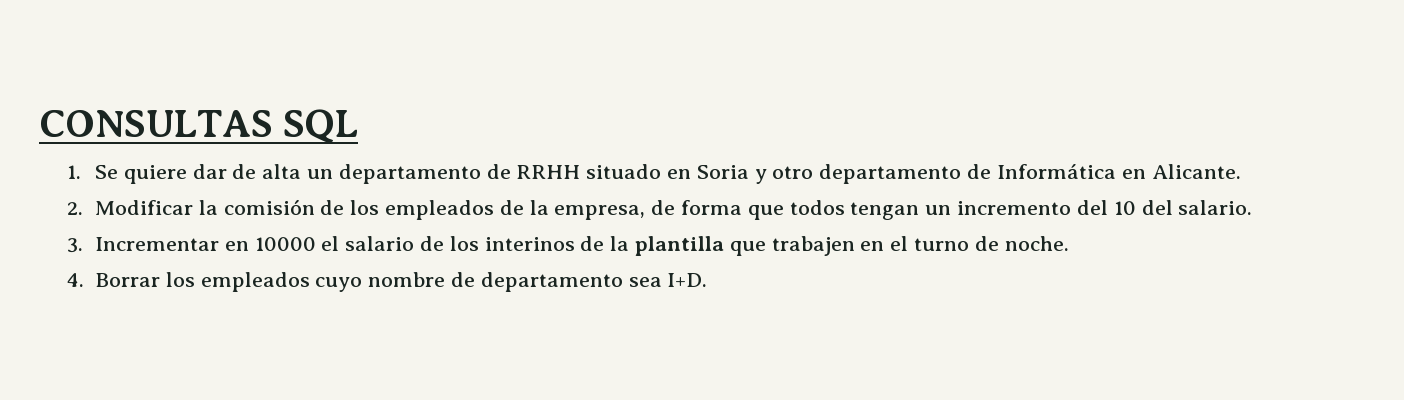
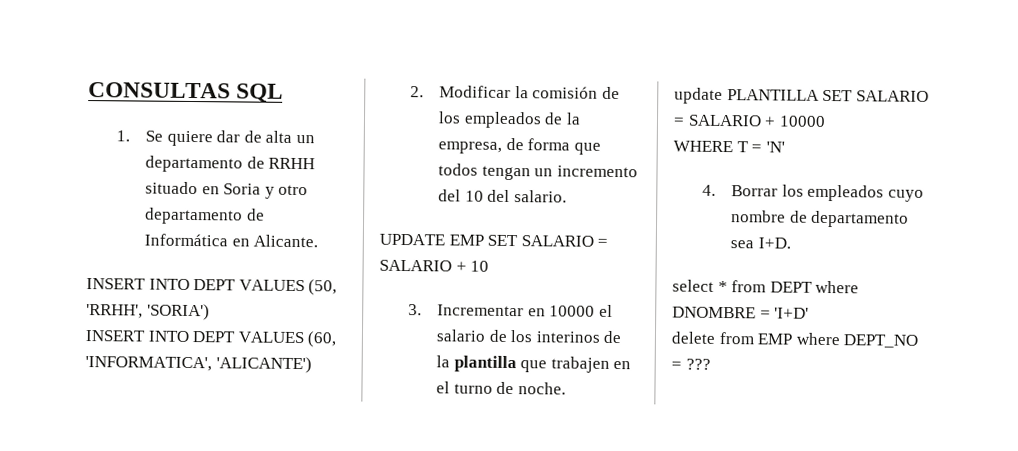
(1241, 171) none -> [86,278,338,296] [86,303,210,321] [85,330,337,348] [85,356,312,374] // INSERT INTO DEPT VALUES (50, 'RRHH', 'SORIA') // INSERT INTO DEPT VALUES (60, 'INFORMATICA', 'ALICANTE')
(1253, 207) none -> [379,233,609,247] [379,259,490,272] // UPDATE EMP SET SALARIO = SALARIO + 10
(1069, 243) none -> [674,87,929,105] [673,114,826,127] [673,140,785,153] // update PLANTILLA SET SALARIO = SALARIO + 10000 // WHERE T = 'N'
(708, 280) none -> [672,279,860,294] [672,306,810,319] [671,331,919,348] [671,358,711,370] // select * from DEPT where DNOMBRE = 'I+D' // delete from EMP where DEPT_NO = ???

